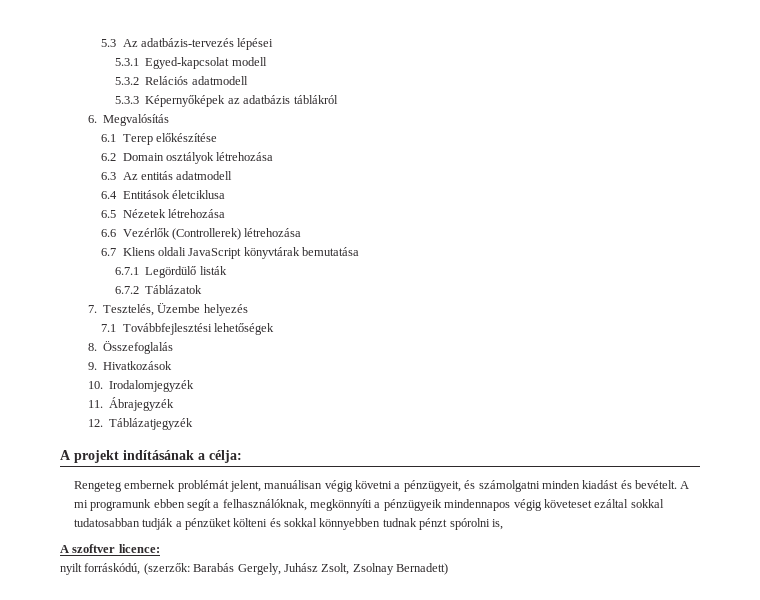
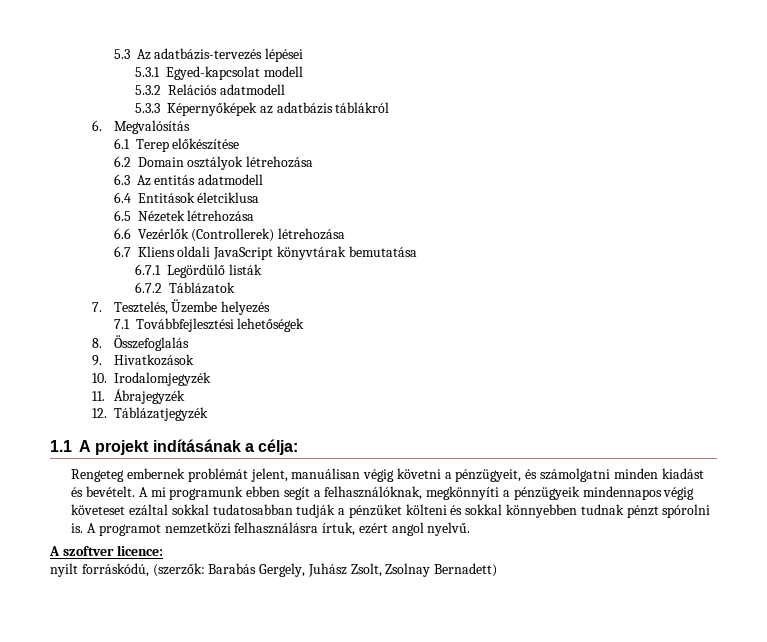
(193, 424) none -> [50,440,72,452] 1.1
[491,519,503,530] is, -> [71,522,471,536] is. A programot nemzetközi felhasználásra írtuk, ezért angol nyelvű.

